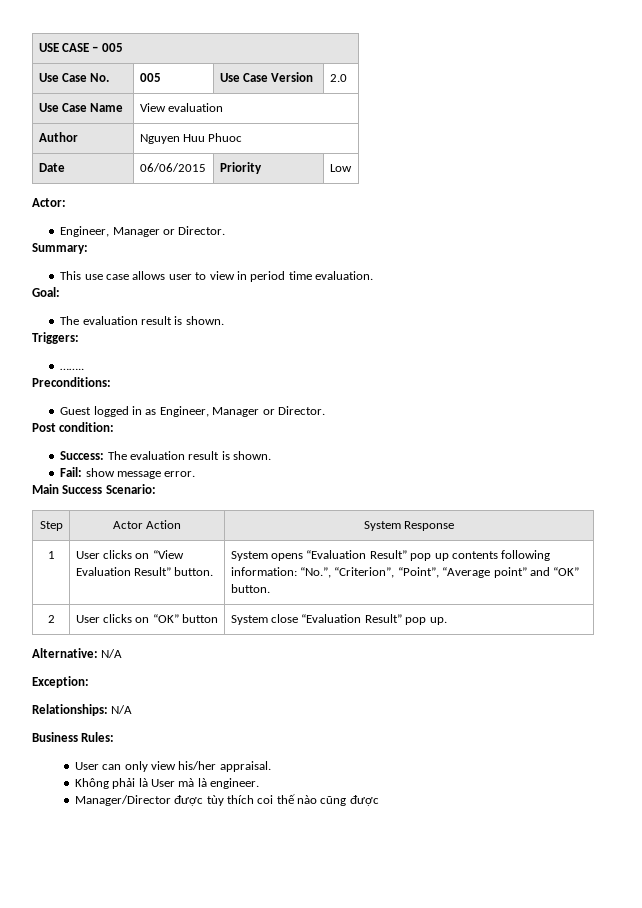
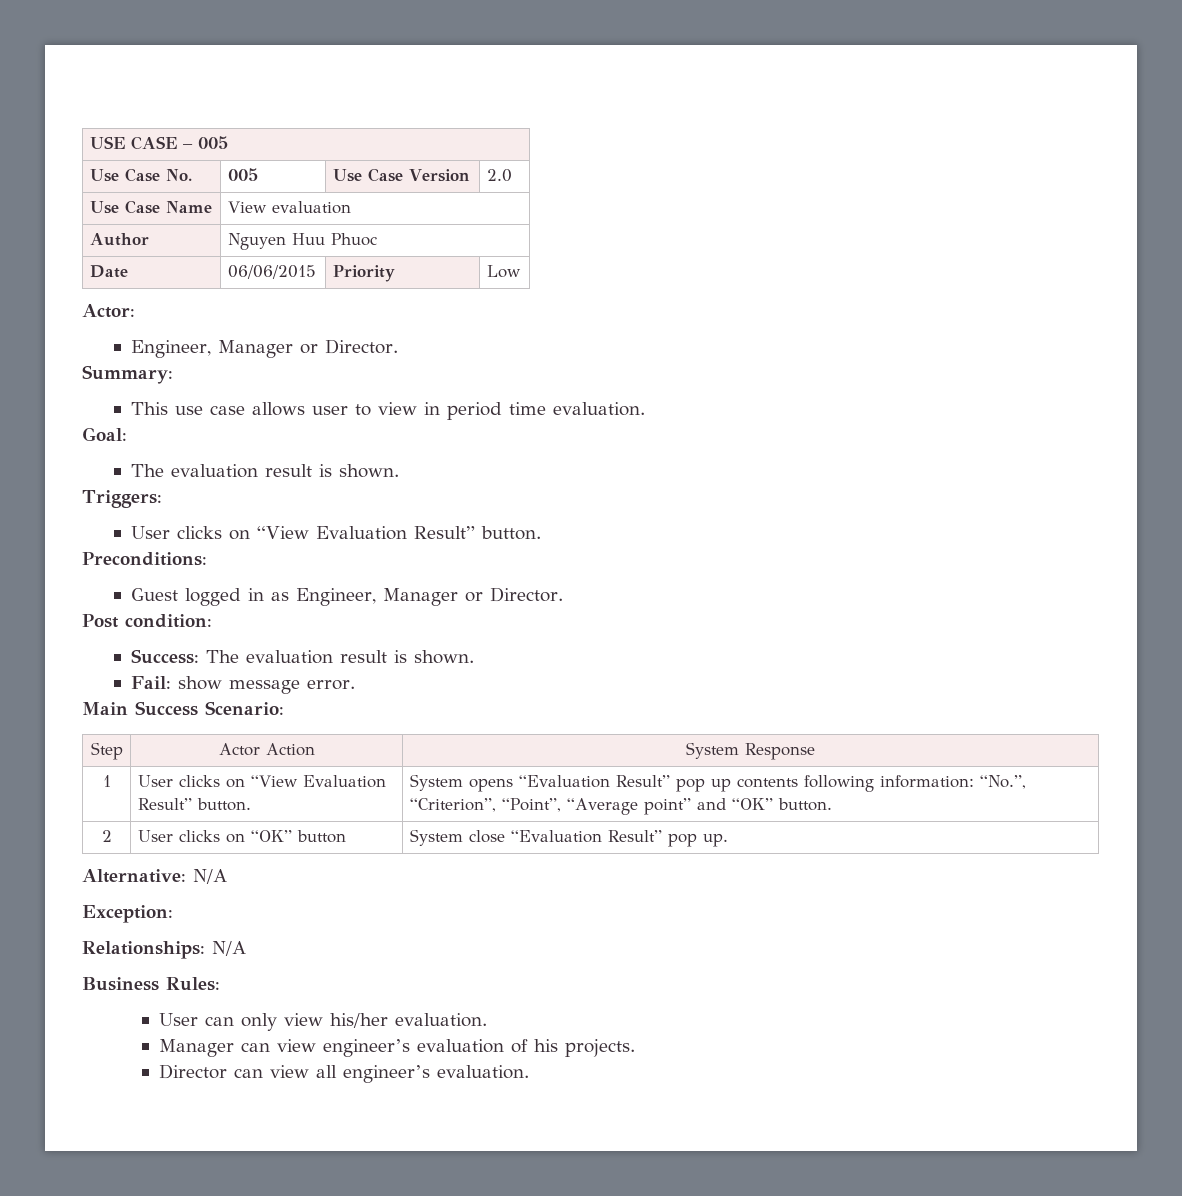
[60,368,85,370] …….. -> [131,526,542,540] User clicks on “View Evaluation Result” button.
[219,761,271,772] [74,778,260,789] [74,794,379,806] appraisal. // Không phải là User mà là engineer. // Manager/Director được tùy thích coi thế nào cũng được -> [395,1013,488,1027] [159,1039,636,1057] [159,1064,530,1083] evaluation. // Manager can view engineer’s evaluation of his projects. // Director can view all engineer’s evaluation.

